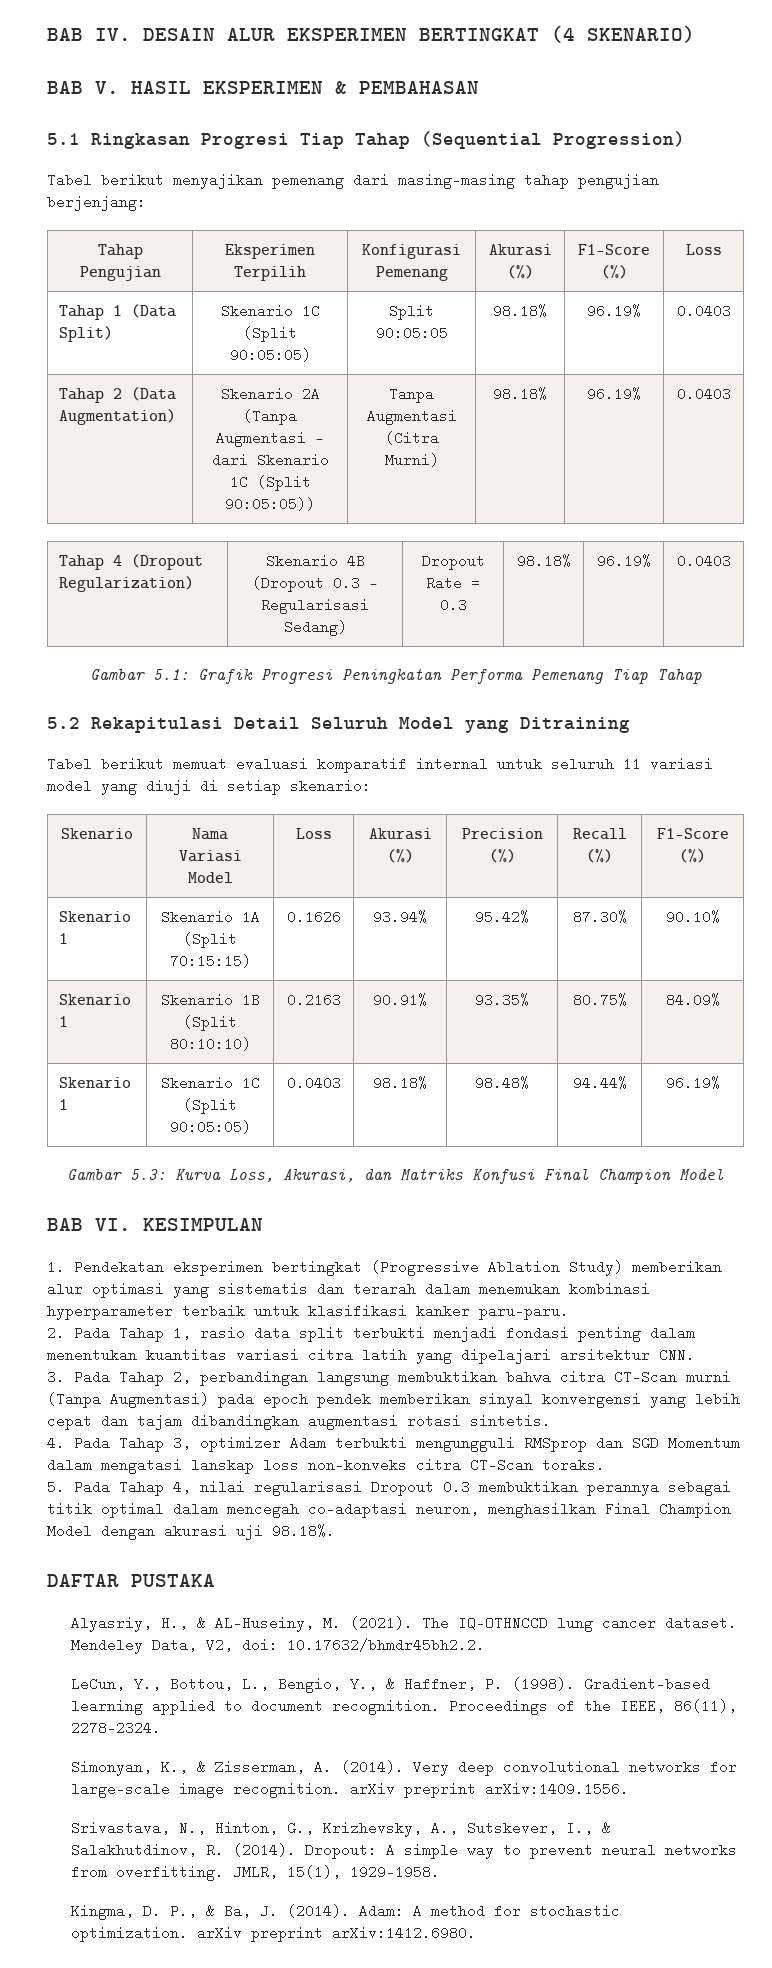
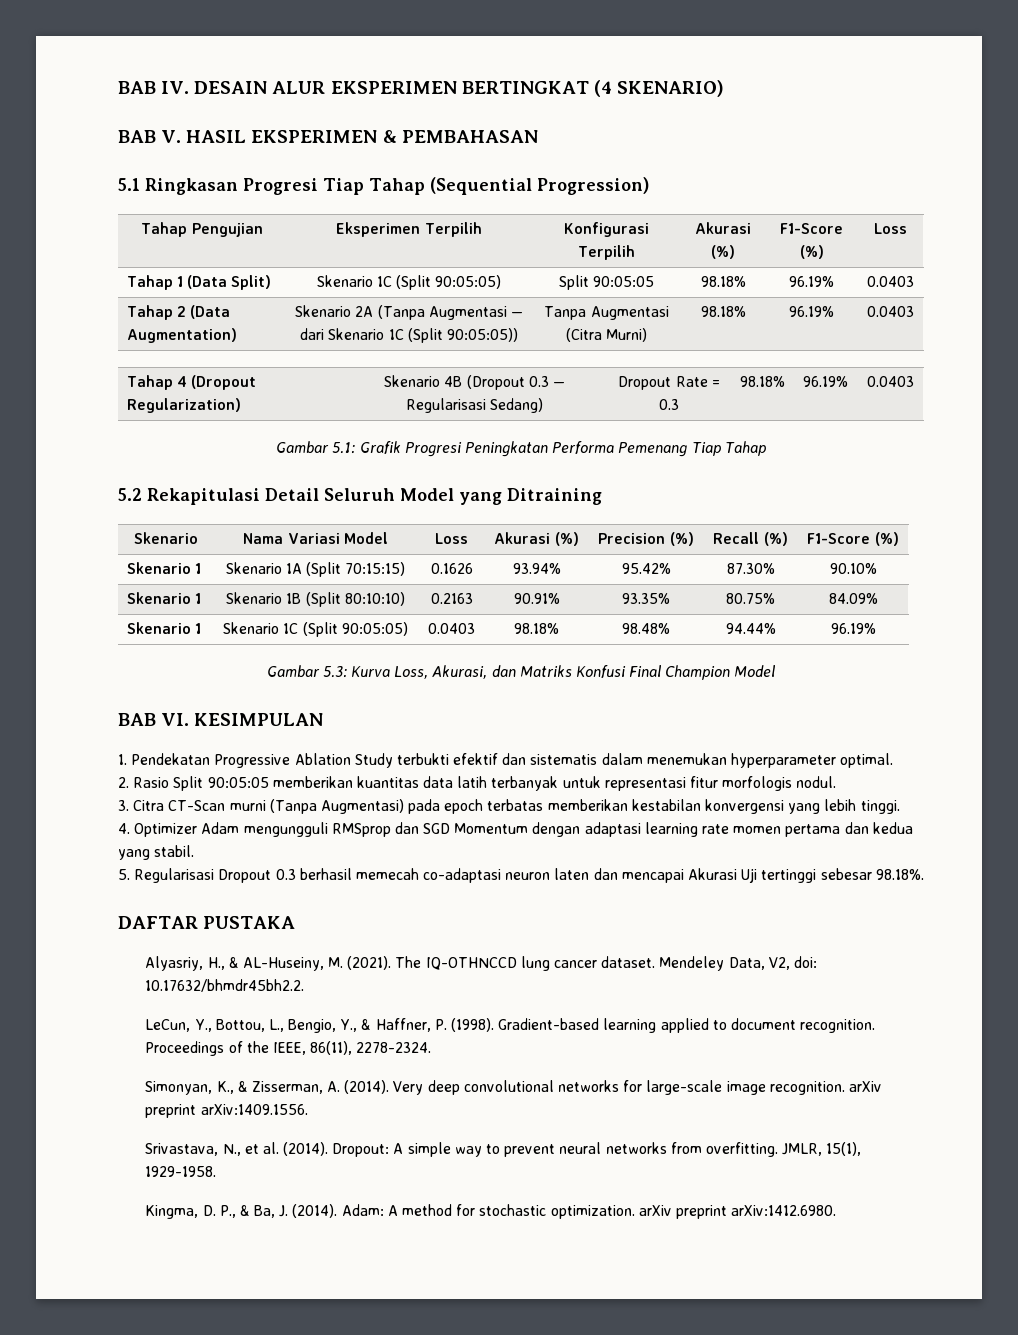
[47,173,659,189] [47,195,146,211] // Tabel berikut menyajikan pemenang dari masing-masing tahap pengujian berjenjang: -> (649, 186) none
[375,266,448,281] Pemenang -> [578,245,636,260] Terpilih
[47,757,713,773] [47,779,371,795] // Tabel berikut memuat evaluasi komparatif internal untuk seluruh 11 variasi model yang diuji di setiap skenario: -> (602, 496) none
[173,1260,722,1276] [47,1282,650,1298] [47,1304,569,1320] [47,1326,695,1342] [47,1348,695,1364] [47,1370,605,1386] eksperimen bertingkat (Progressive Ablation Study) memberikan alur optimasi yang sistematis dan terarah dalam menemukan kombinasi hyperparameter terbaik untuk klasifikasi kanker paru-paru. // 2. Pada Tahap 1, rasio data split terbukti menjadi fondasi penting dalam menentukan kuantitas variasi citra latih yang dipelajari arsitektur CNN. // 3. Pada Tahap 2, perbandingan langsung membuktikan bahwa citra -> [214,753,894,768] [118,776,837,791] [118,800,165,811] Progressive Ablation Study terbukti efektif dan sistematis dalam menemukan hyperparameter optimal. // 2. Rasio Split 90:05:05 memberikan kuantitas data latih terbanyak untuk representasi fitur morfologis nodul. // 3. Citra
[317,1392,740,1408] [47,1414,551,1430] [47,1436,407,1452] pendek memberikan sinyal konvergensi yang lebih cepat dan tajam dibandingkan augmentasi rotasi sintetis. // 4. Pada Tahap 3, optimizer Adam terbukti -> [487,799,900,814] [118,822,240,837] terbatas memberikan kestabilan konvergensi yang lebih tinggi. // 4. Optimizer Adam
[47,1458,605,1474] [47,1480,731,1496] [47,1502,731,1518] [47,1524,263,1540] dalam mengatasi lanskap loss non-konveks citra CT-Scan toraks. // 5. Pada Tahap 4, nilai regularisasi Dropout 0.3 membuktikan perannya sebagai titik optimal dalam mencegah co-adaptasi neuron, menghasilkan Final Champion Model dengan akurasi uji -> [532,822,913,837] [118,845,195,860] [118,868,872,883] dengan adaptasi learning rate momen pertama dan kedua yang stabil. // 5. Regularisasi Dropout 0.3 berhasil memecah co-adaptasi neuron laten dan mencapai Akurasi Uji tertinggi sebesar
[214,1821,611,1837] [70,1843,224,1857] Hinton, G., Krizhevsky, A., Sutskever, I., & Salakhutdinov, R. -> [244,1142,279,1154] et al.

